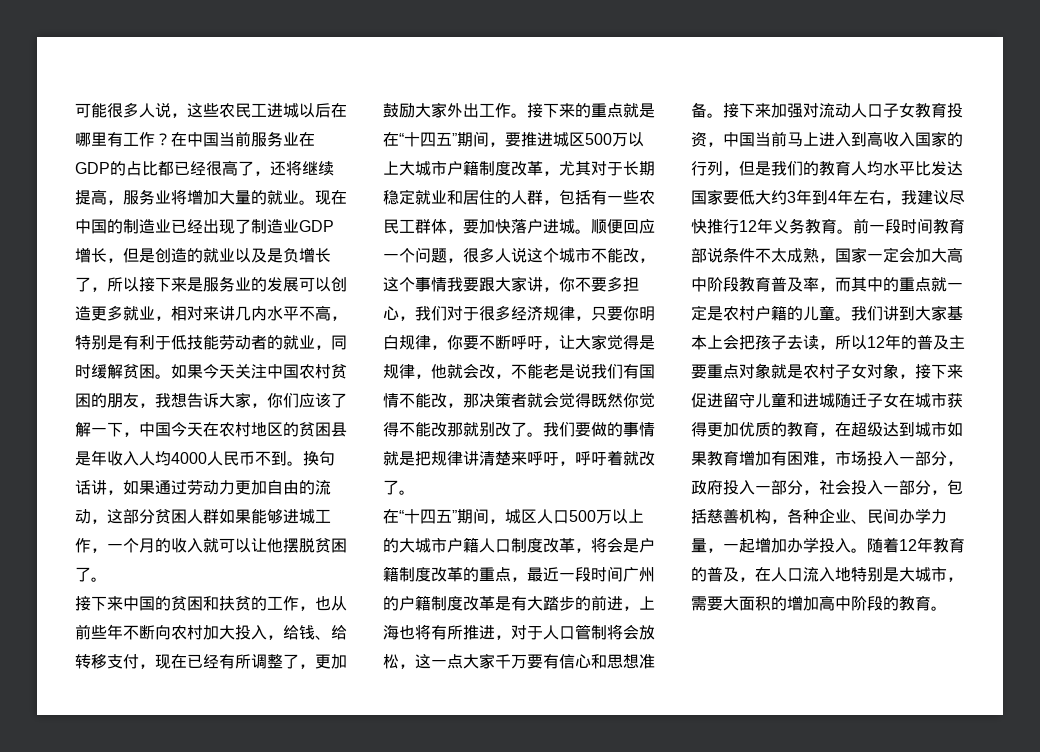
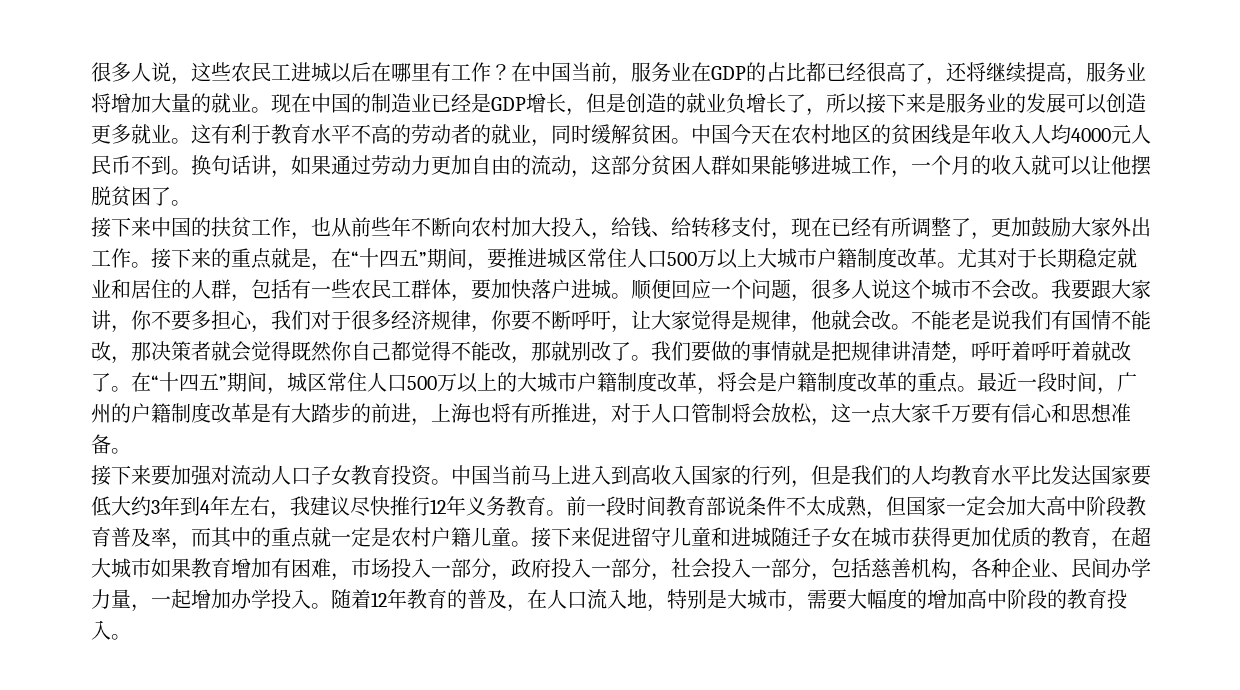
[75,103,107,118] 可能 -> (91, 72) none
(251, 139) none -> [611,77,631,85] ，
[203,219,299,234] 出现了制造业 -> [471,93,491,113] 是
[235,248,283,263] 以及是 -> (726, 102) none
[155,305,347,321] [75,335,219,350] ，相对来讲几内水平不高，特别是有利于低技能 -> [171,124,411,144] 。这有利于教育水平不高的
[171,364,347,379] [75,392,347,408] [75,422,139,437] 如果今天关注中国农村贫困的朋友，我想告诉大家，你们应该了解一下， -> (691, 141) none
[331,422,347,437] 县 -> [931,124,951,145] 线
(207, 458) none -> [1111,125,1131,144] 元
[171,596,267,611] 贫困和扶贫的 -> [211,217,251,237] 扶贫
(655, 110) none -> [311,263,331,271] ，
(585, 139) none -> [587,248,667,268] 常住人口
[543,171,559,176] ， -> [937,262,957,268] 。
[607,248,655,263] [383,277,447,292] 能改，这个事情 -> [991,279,1051,300] 会改。
[591,306,655,321] [383,335,447,350] 只要你明白规律， -> (491, 329) none
[495,374,511,379] ， -> [891,324,911,330] 。
(639, 400) none -> [351,341,411,361] 自己都
(447, 429) none -> [511,356,531,364] ，
[511,451,575,466] 来呼吁， -> [951,341,1031,364] ，呼吁着
(415, 492) // -> (131, 389) none
(537, 516) none -> [327,372,367,392] 常住
[479,538,511,553] 人口 -> (617, 382) none
[511,577,527,582] ， -> [957,386,977,392] 。
(623, 574) none -> [1097,387,1117,395] ，
[723,103,771,118] 接下来 -> [91,465,171,486] // 接下来要
[707,142,723,147] ， -> [431,479,451,485] 。
[819,160,883,176] 教育人均 -> [911,465,991,485] 人均教育
(835, 260) none -> [886,496,906,516] 但
[787,305,963,321] [691,334,965,350] [691,363,915,379] 的儿童。我们讲到大家基本上会把孩子去读，所以12年的普及主要重点对象就是农村子女对象， -> [471,527,531,547] 儿童。
[867,422,915,437] 级达到 -> [91,558,111,578] 大
(851, 574) none -> [647,604,667,612] ，
[739,596,771,611] 面积 -> [867,588,907,609] 幅度
(931, 603) none -> [1107,589,1127,609] [91,620,111,640] 投入

